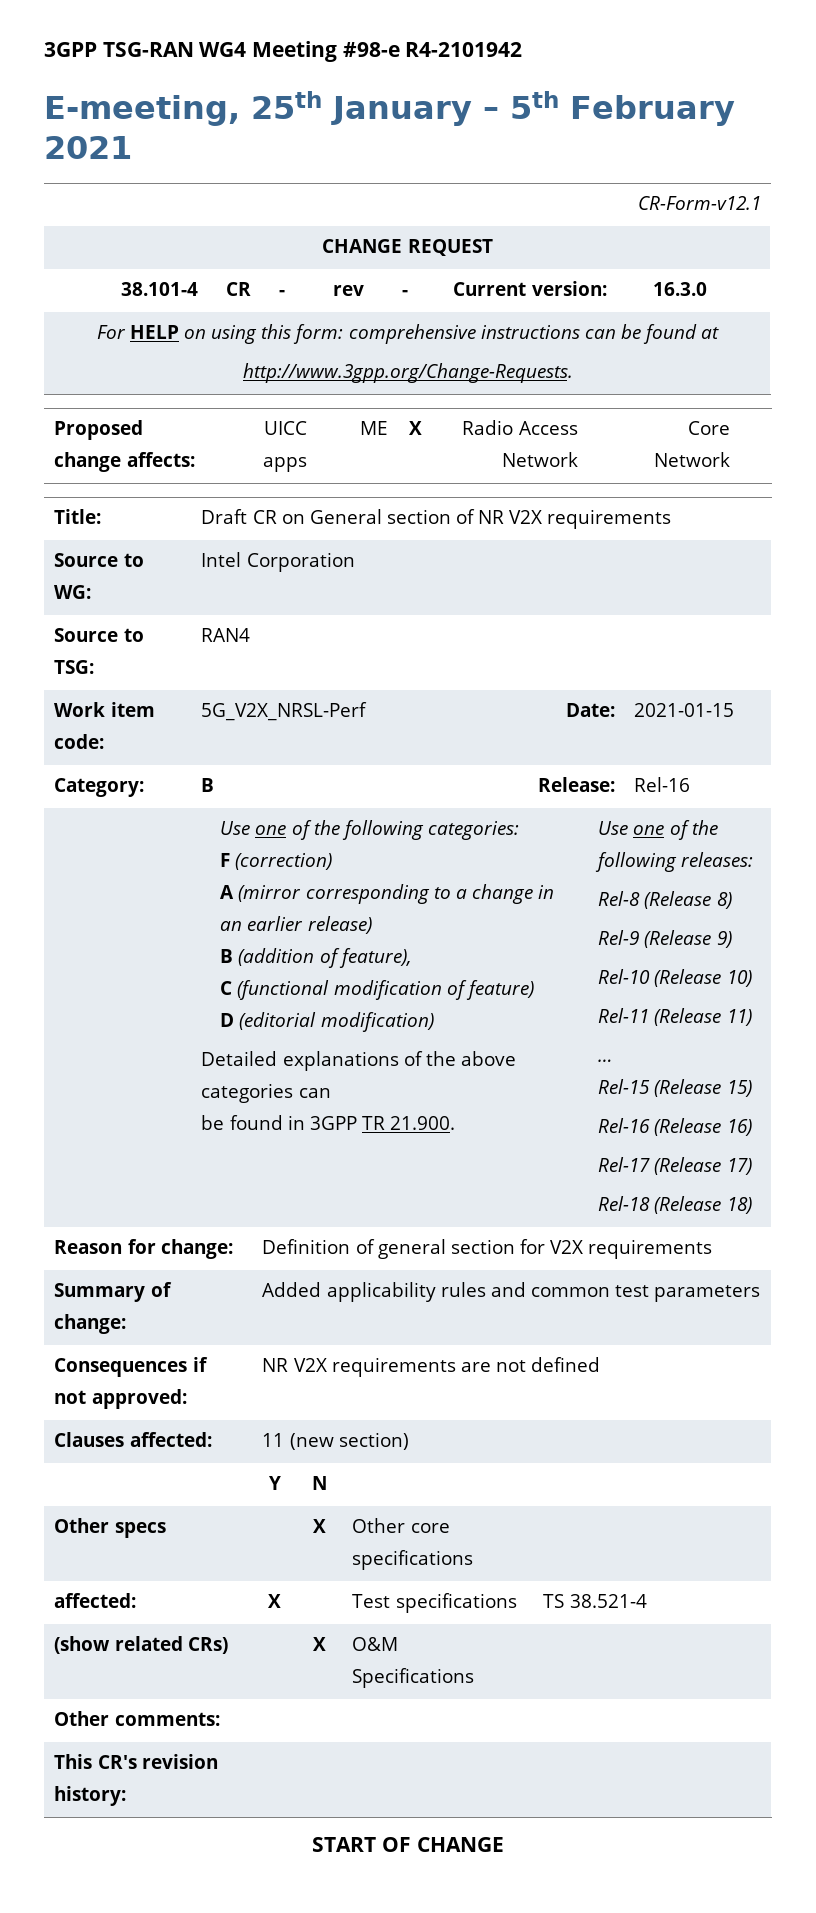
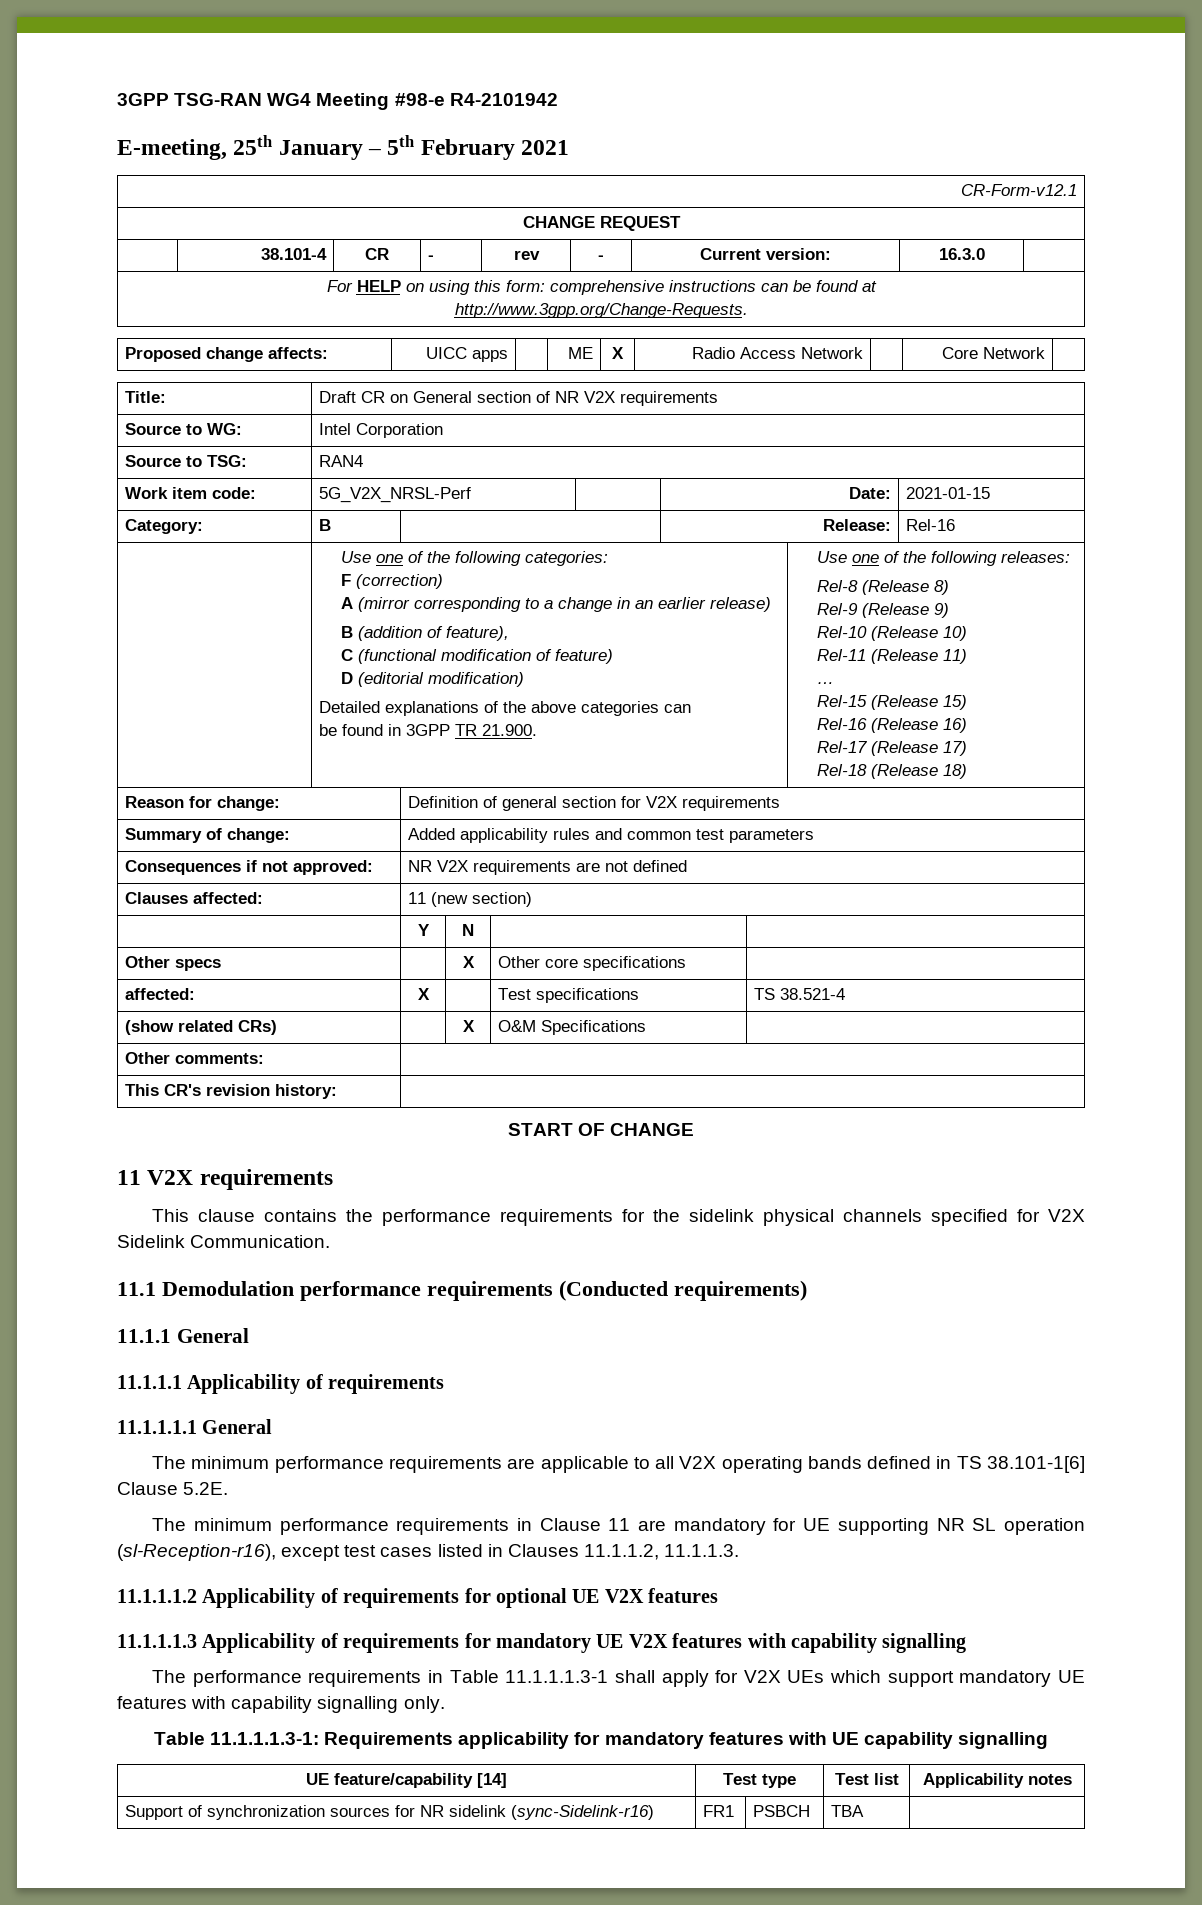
(504, 1844) none -> [117,1169,333,1190] [152,1209,1085,1226] [117,1235,331,1248] [117,1280,807,1301] [117,1328,249,1343] [117,1374,445,1394] [117,1419,273,1434] [152,1456,1085,1473] [117,1482,229,1495] [152,1518,1086,1535] [117,1544,740,1561] [117,1588,719,1608] [117,1633,967,1653] [152,1670,1086,1687] [117,1696,445,1713] [153,1732,1049,1749] [306,1773,507,1788] [723,1773,796,1788] [834,1773,899,1785] [922,1773,1072,1788] [125,1805,655,1820] [703,1805,735,1817] [753,1805,811,1817] [831,1805,865,1817] // 11 V2X requirements // This clause contains the performance requirements for the sidelink physical channels specified for V2X Sidelink Communication. // 11.1 Demodulation performance requirements (Conducted requirements) // 11.1.1 General // 11.1.1.1 Applicability of requirements // 11.1.1.1.1 General // The minimum performance requirements are applicable to all V2X operating bands defined in TS 38.101-1[6] Clause 5.2E. // The minimum performance requirements in Clause 11 are mandatory for UE supporting NR SL operation (sl-Reception-r16), except test cases listed in Clauses 11.1.1.2, 11.1.1.3. // 11.1.1.1.2 Applicability of requirements for optional UE V2X features // 11.1.1.1.3 Applicability of requirements for mandatory UE V2X features with capability signalling // The performance requirements in Table 11.1.1.1.3-1 shall apply for V2X UEs which support mandatory UE features with capability signalling only. // Table 11.1.1.1.3-1: Requirements applicability for mandatory features with UE capability signalling // UE feature/capability [14] | Test type | Test list | Applicability notes // Support of synchronization sources for NR sidelink (sync-Sidelink-r16) | FR1 | PSBCH | TBA |

